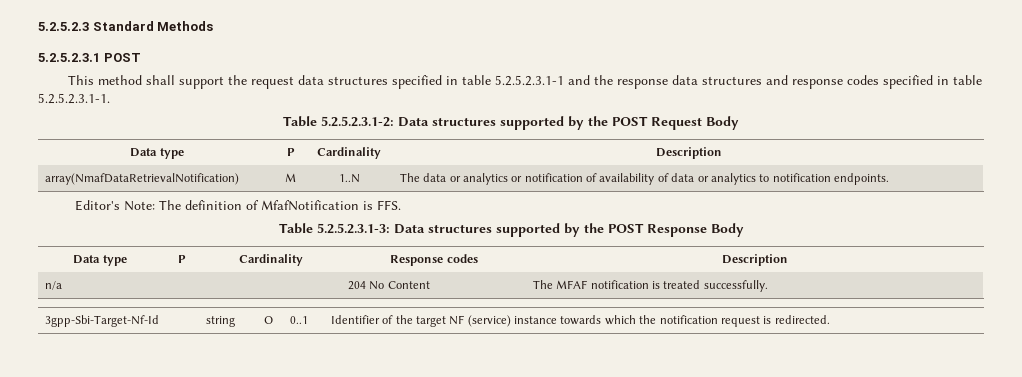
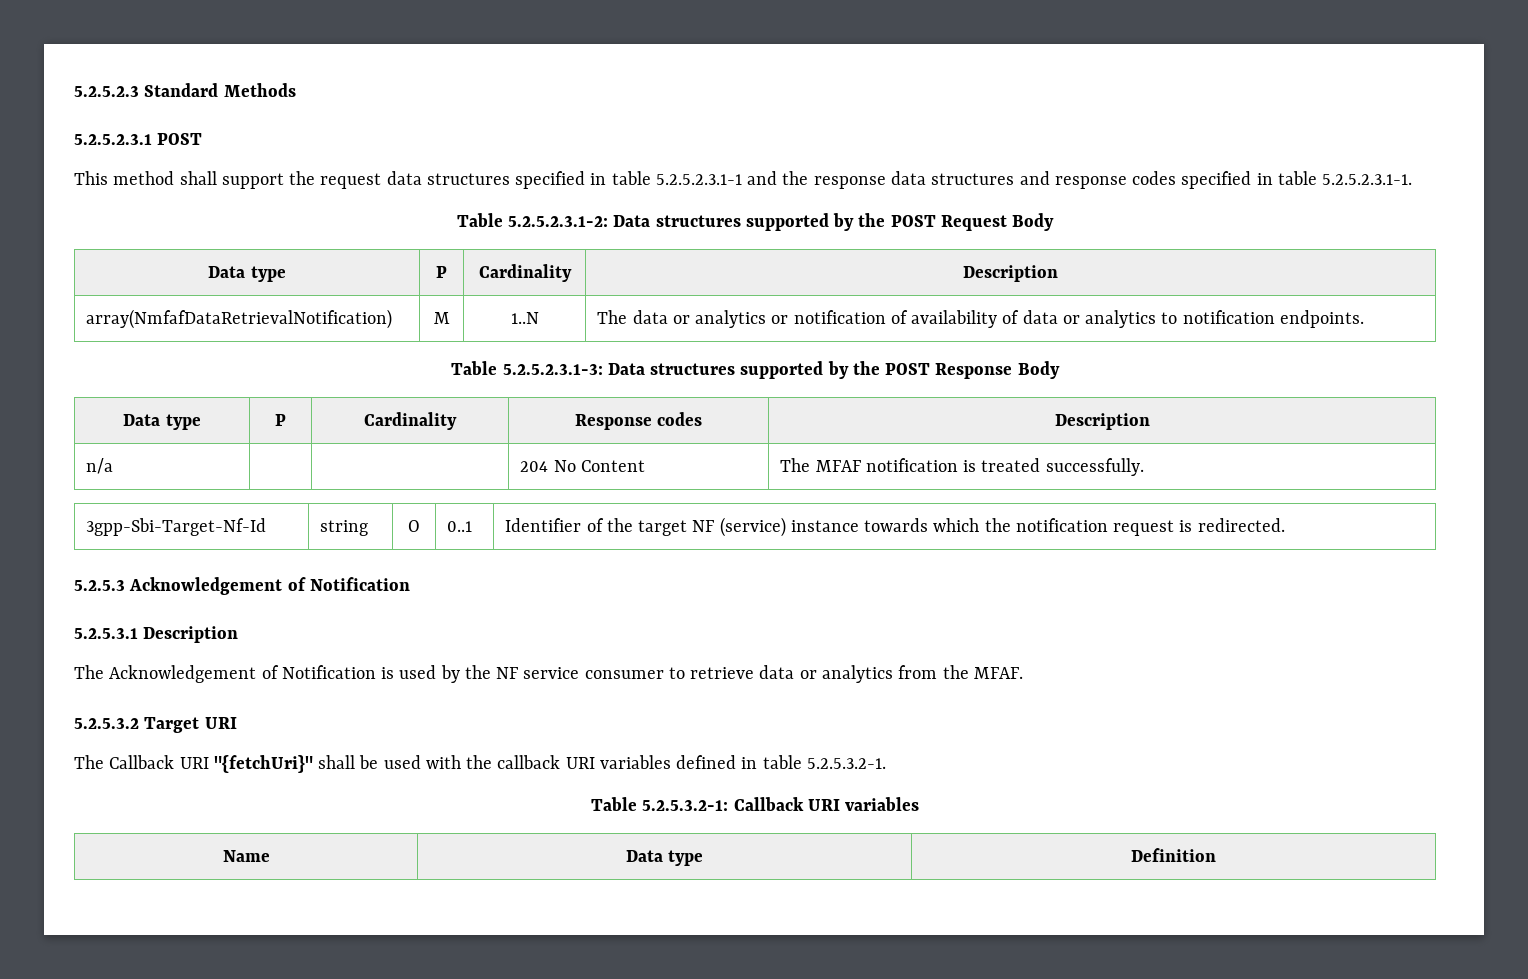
[44,173,239,185] array(NmafDataRetrievalNotification) -> [86,309,393,329] array(NmfafDataRetrievalNotification)
[74,200,401,211] // Editor's Note: The definition of MfafNotification is FFS. -> (1365, 319) none
(830, 319) none -> [74,577,410,595] [74,626,239,643] [74,665,1023,683] [74,717,237,733] [74,755,886,773] [590,797,920,811] [222,850,270,862] [625,850,704,866] [1131,848,1216,862] // 5.2.5.3 Acknowledgement of Notification // 5.2.5.3.1 Description // The Acknowledgement of Notification is used by the NF service consumer to retrieve data or analytics from the MFAF. // 5.2.5.3.2 Target URI // The Callback URI "{fetchUri}" shall be used with the callback URI variables defined in table 5.2.5.3.2-1. // Table 5.2.5.3.2-1: Callback URI variables // Name | Data type | Definition

